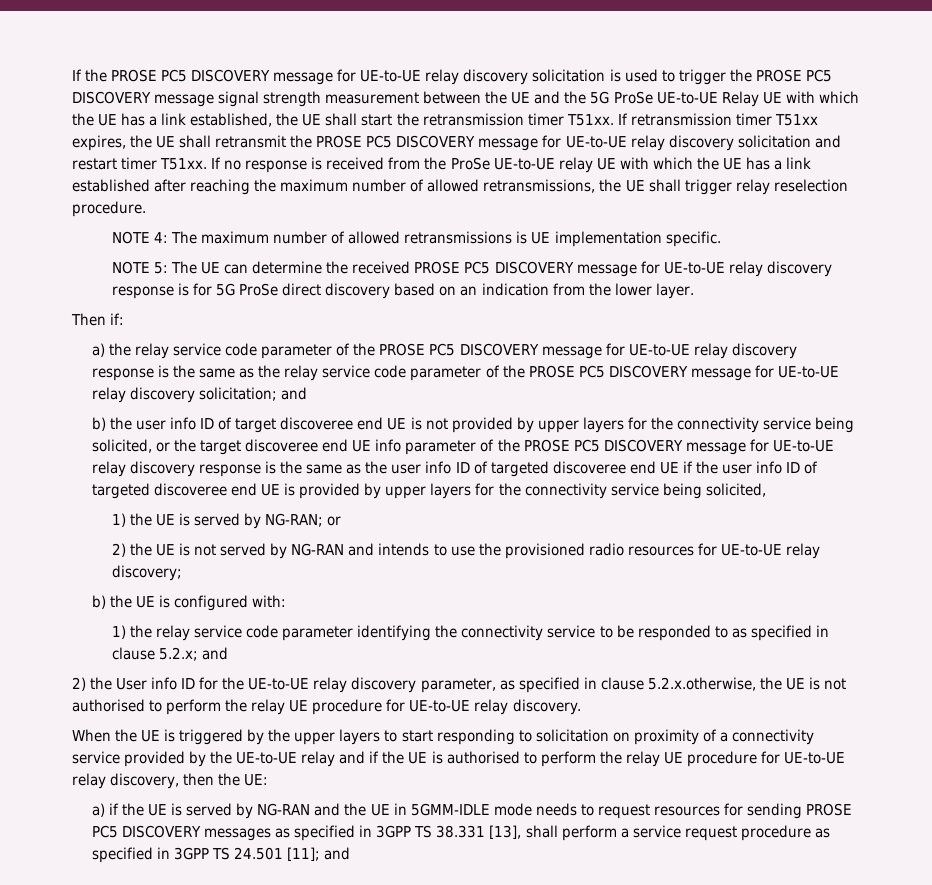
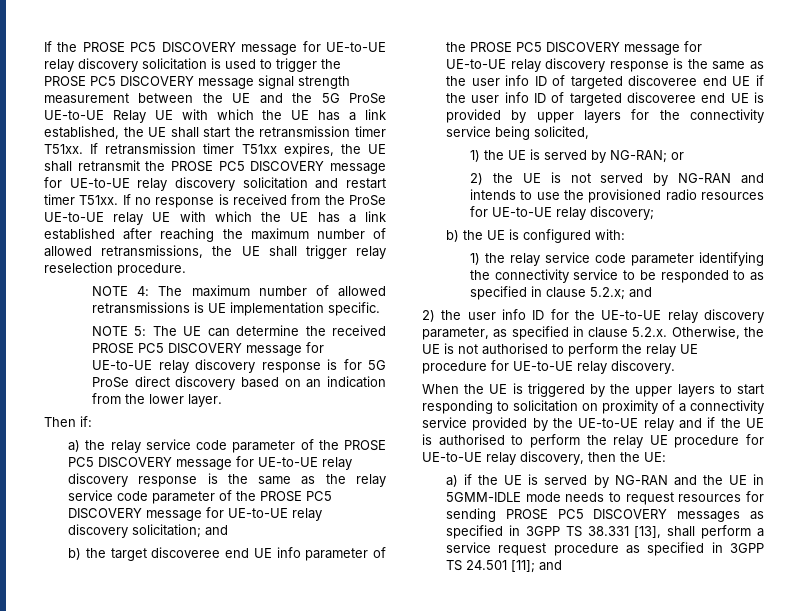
[136,417,855,433] [92,439,197,453] user info ID of target discoveree end UE is not provided by upper layers for the connectivity service being solicited, or the -> (106, 553) none
[116,678,148,690] User -> [467,312,496,320] user
[647,677,756,691] 5.2.x.otherwise, -> [632,326,740,339] 5.2.x. Otherwise,

